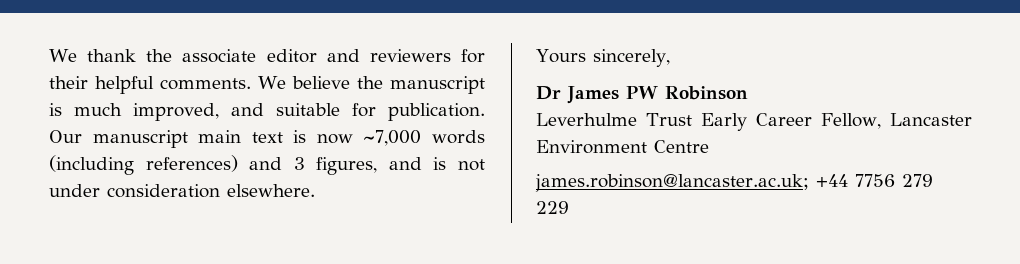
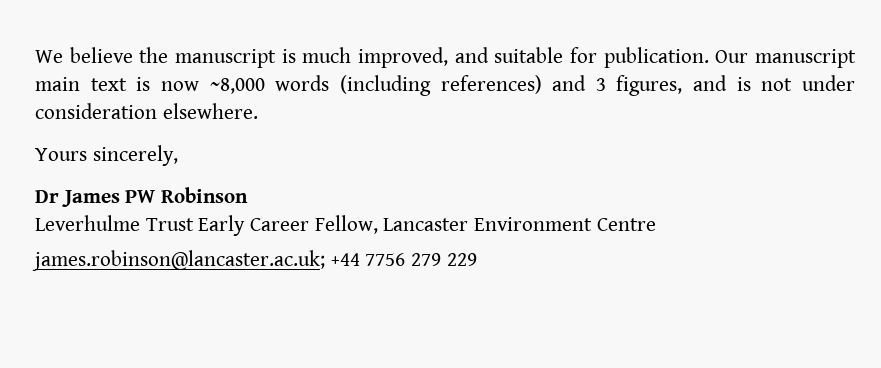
[49,49,485,63] [49,76,287,94] We thank the associate editor and reviewers for their helpful comments. We -> [35,50,63,63] We
[363,130,422,146] ~7,000 -> [209,78,265,94] ~8,000

